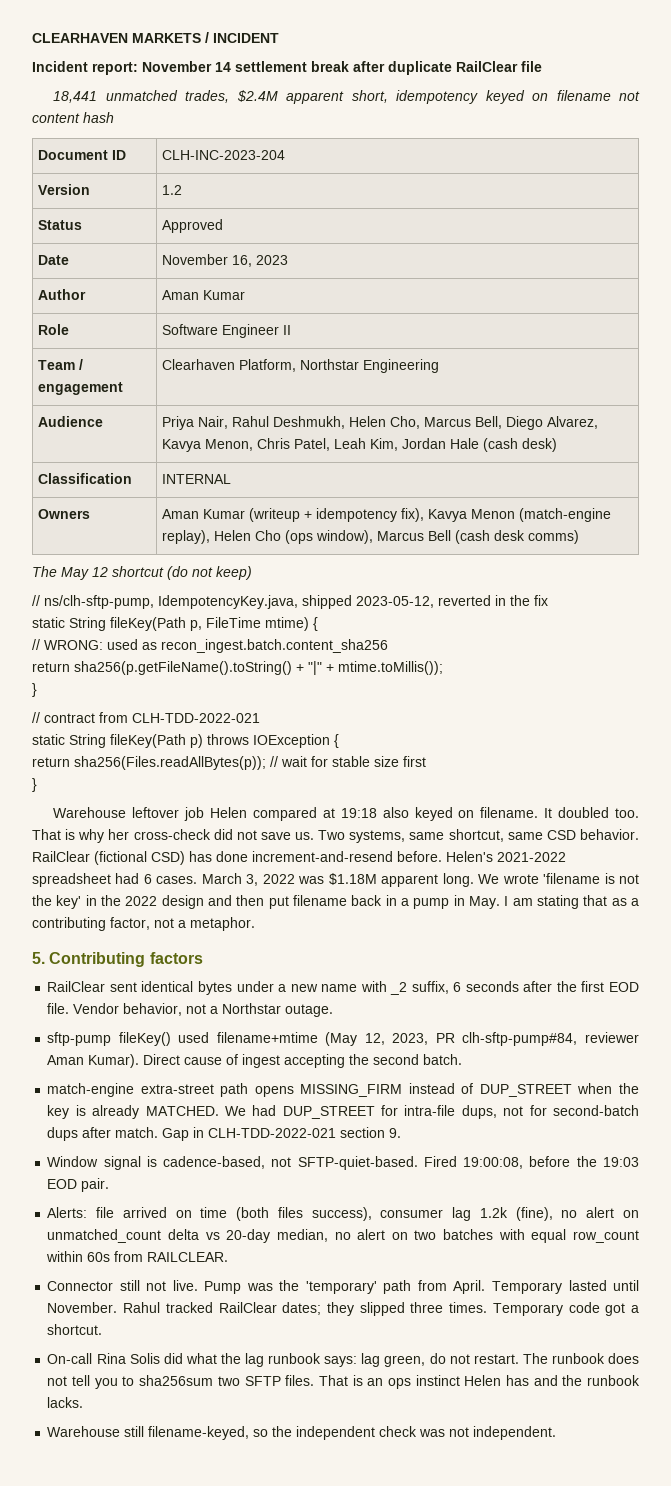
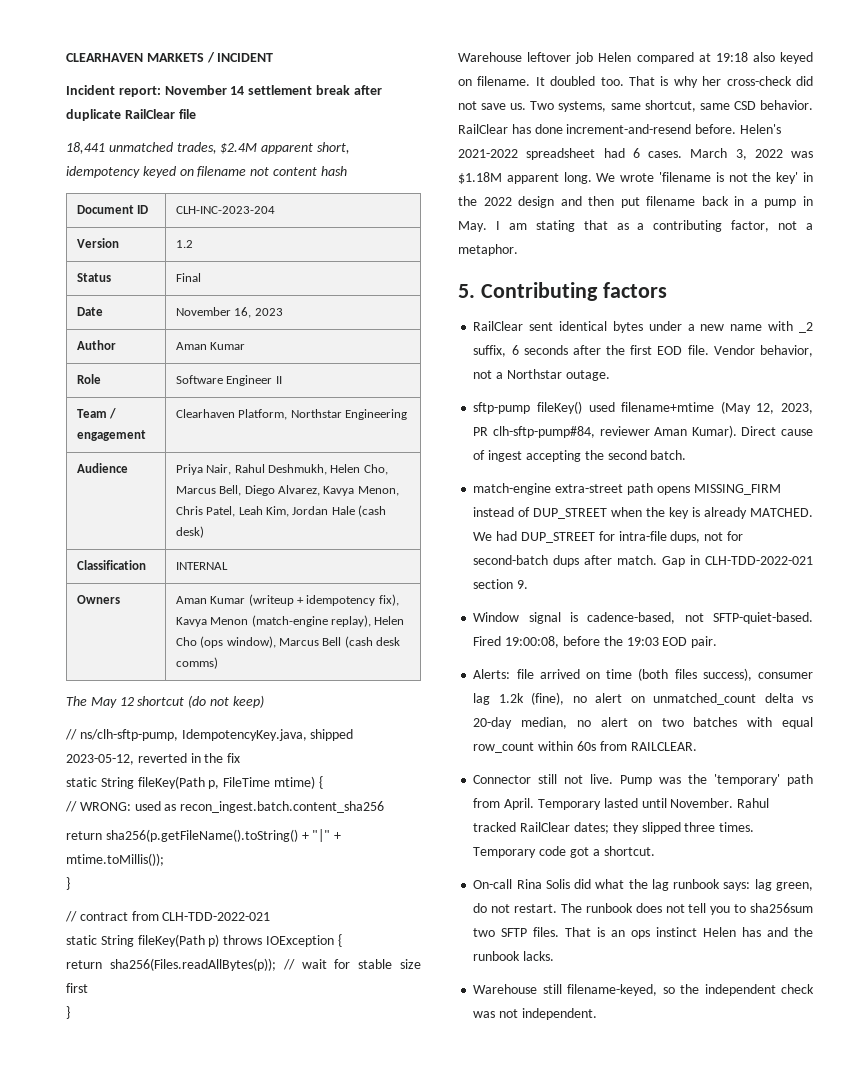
[161,219,223,233] Approved -> [175,273,201,282] Final
[94,851,185,865] (fictional CSD) -> (508, 129) none

